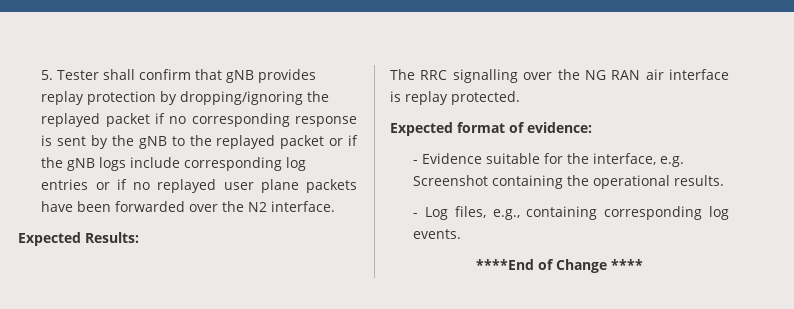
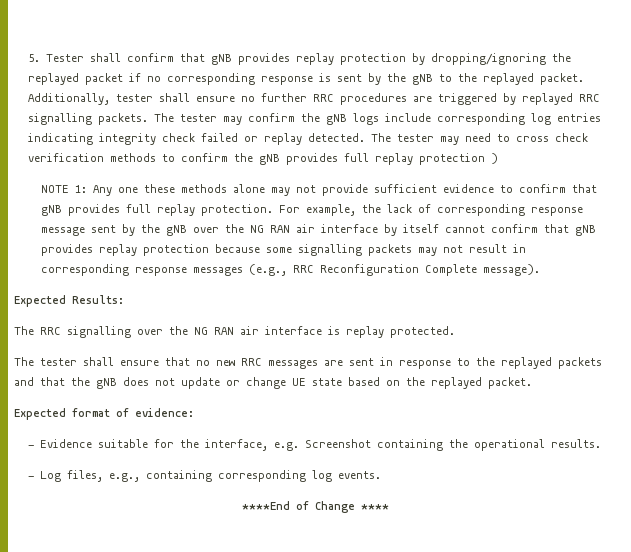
[280,135,359,149] packet or if -> [539,73,584,85] [27,93,600,105] [27,113,295,125] packet. Additionally, tester shall ensure no further RRC procedures are triggered by replayed RRC signalling packets. The tester may confirm
[95,179,358,193] [41,201,336,212] or if no replayed user plane packets have been forwarded over the N2 interface. -> [27,133,588,145] [27,153,498,165] [41,184,598,196] [41,204,584,216] [41,224,597,236] [41,244,527,256] [41,264,541,276] indicating integrity check failed or replay detected. The tester may need to cross check verification methods to confirm the gNB provides full replay protection ) // NOTE 1: Any one these methods alone may not provide sufficient evidence to confirm that gNB provides full replay protection. For example, the lack of corresponding response message sent by the gNB over the NG RAN air interface by itself cannot confirm that gNB provides replay protection because some signalling packets may not result in corresponding response messages (e.g., RRC Reconfiguration Complete message).
(520, 98) none -> [14,357,602,369] [14,377,532,389] // The tester shall ensure that no new RRC messages are sent in response to the replayed packets and that the gNB does not update or change UE state based on the replayed packet.

